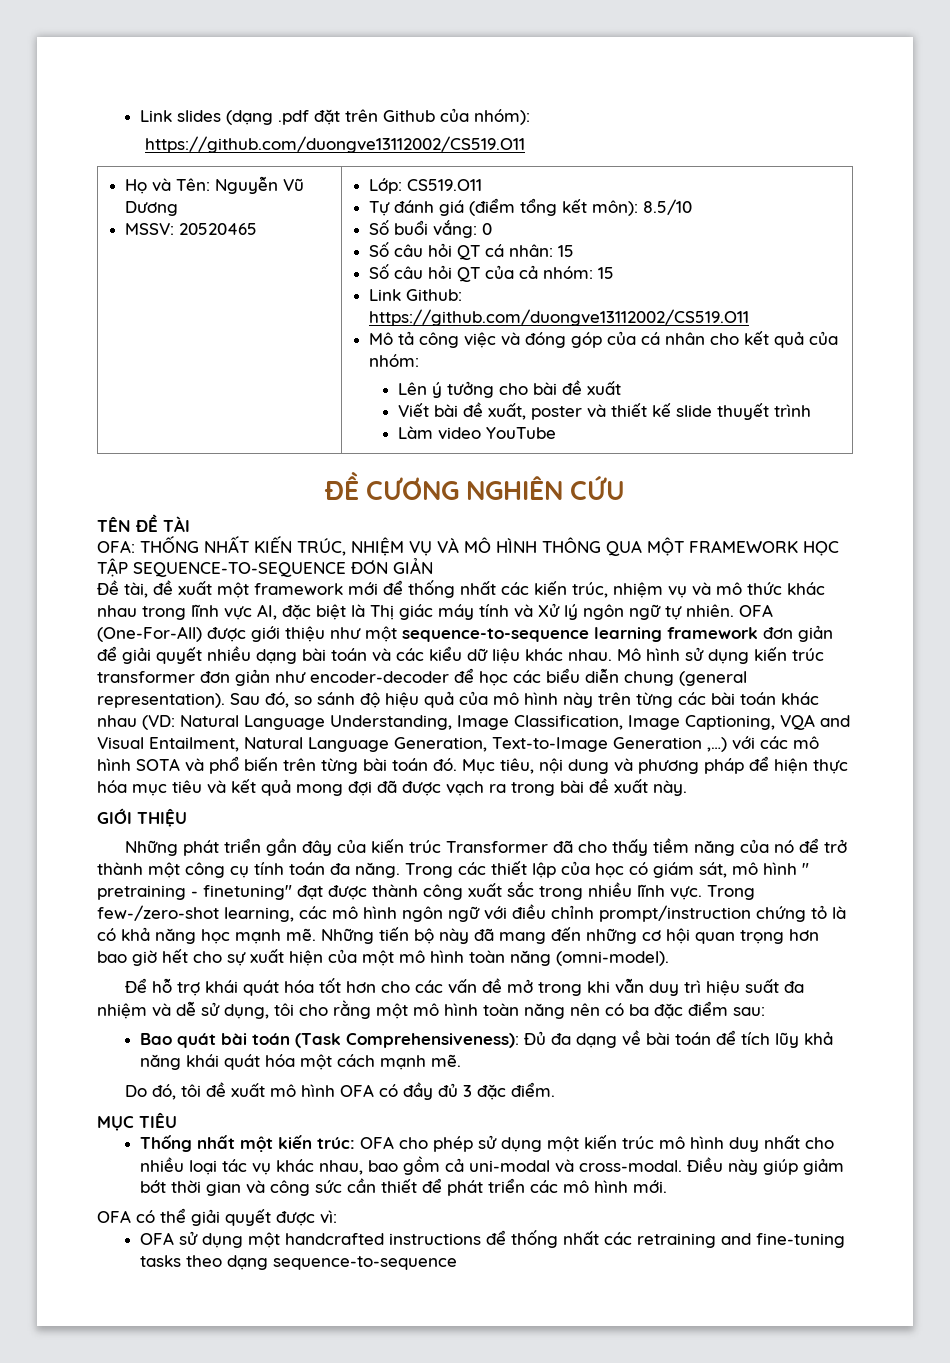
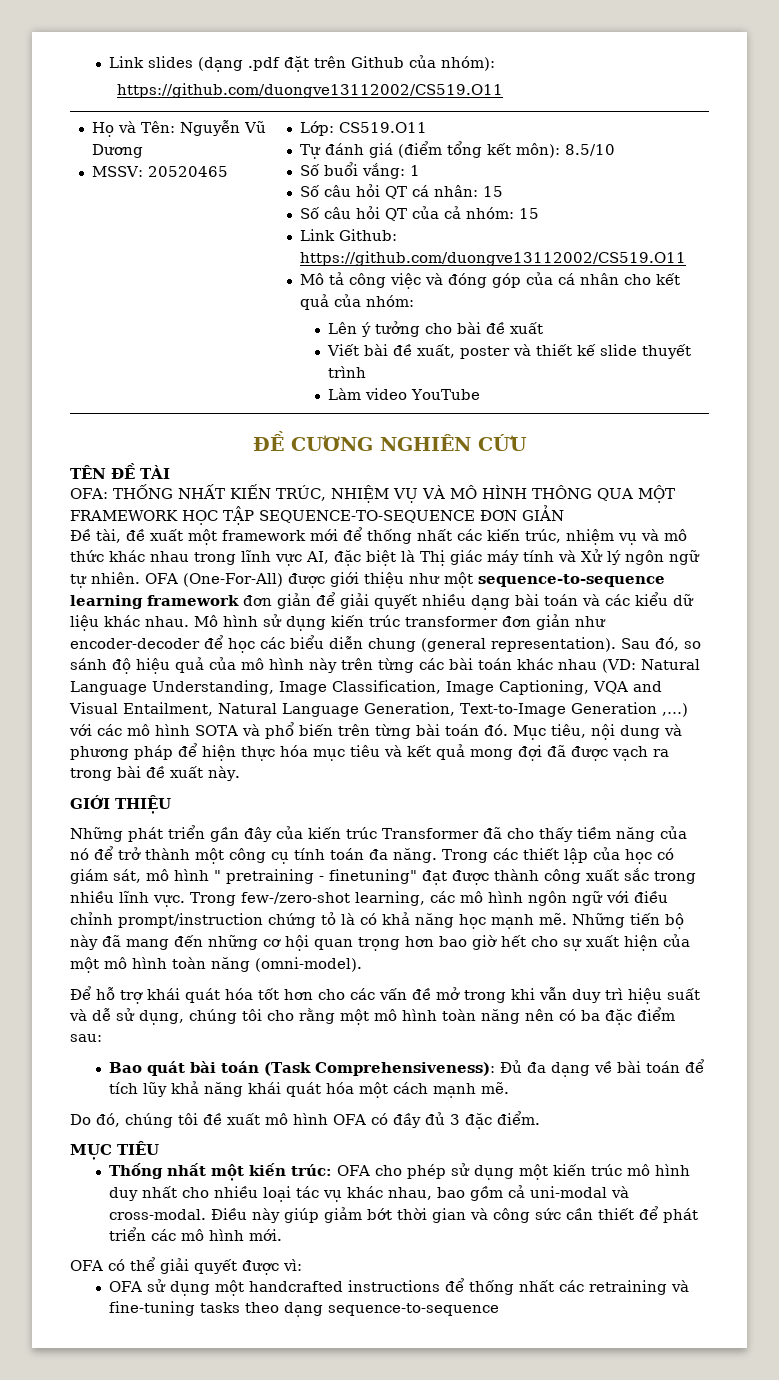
[482,223,493,235] 0 -> [409,165,420,176] 1
[784,981,805,993] [97,1003,147,1019] đa nhiệm -> (700, 994) none
(269, 1011) none -> [189,1009,237,1024] chúng
(177, 1092) none -> [125,1113,173,1128] chúng
[720,1233,751,1245] and -> [671,1280,690,1292] và

